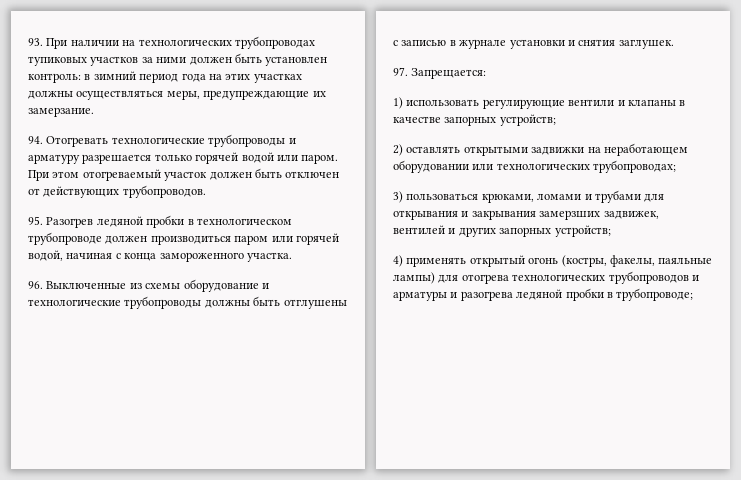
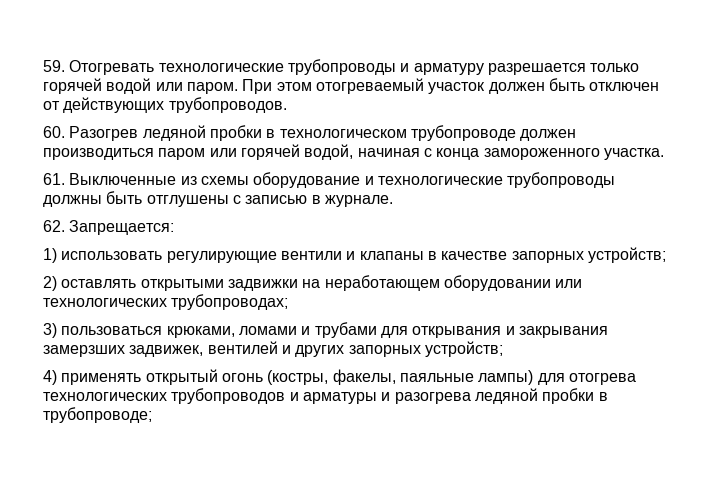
[28,36,315,49] [28,53,328,66] [28,71,302,83] [28,90,326,100] [28,107,94,117] [28,136,43,144] 93. При наличии на технологических трубопроводах тупиковых участков за ними должен быть установлен контроль: в зимний период года на этих участках должны осуществляться меры, предупреждающие их замерзание. // 94. -> [43,60,65,72] 59.
[28,216,43,225] 95. -> [43,126,65,138] 60.
[28,281,43,289] 96. -> [43,173,65,185] 61.
[459,39,674,49] [393,67,408,76] журнале установки и снятия заглушек. // 97. -> [324,195,393,207] [43,220,65,232] журнале. // 62.

